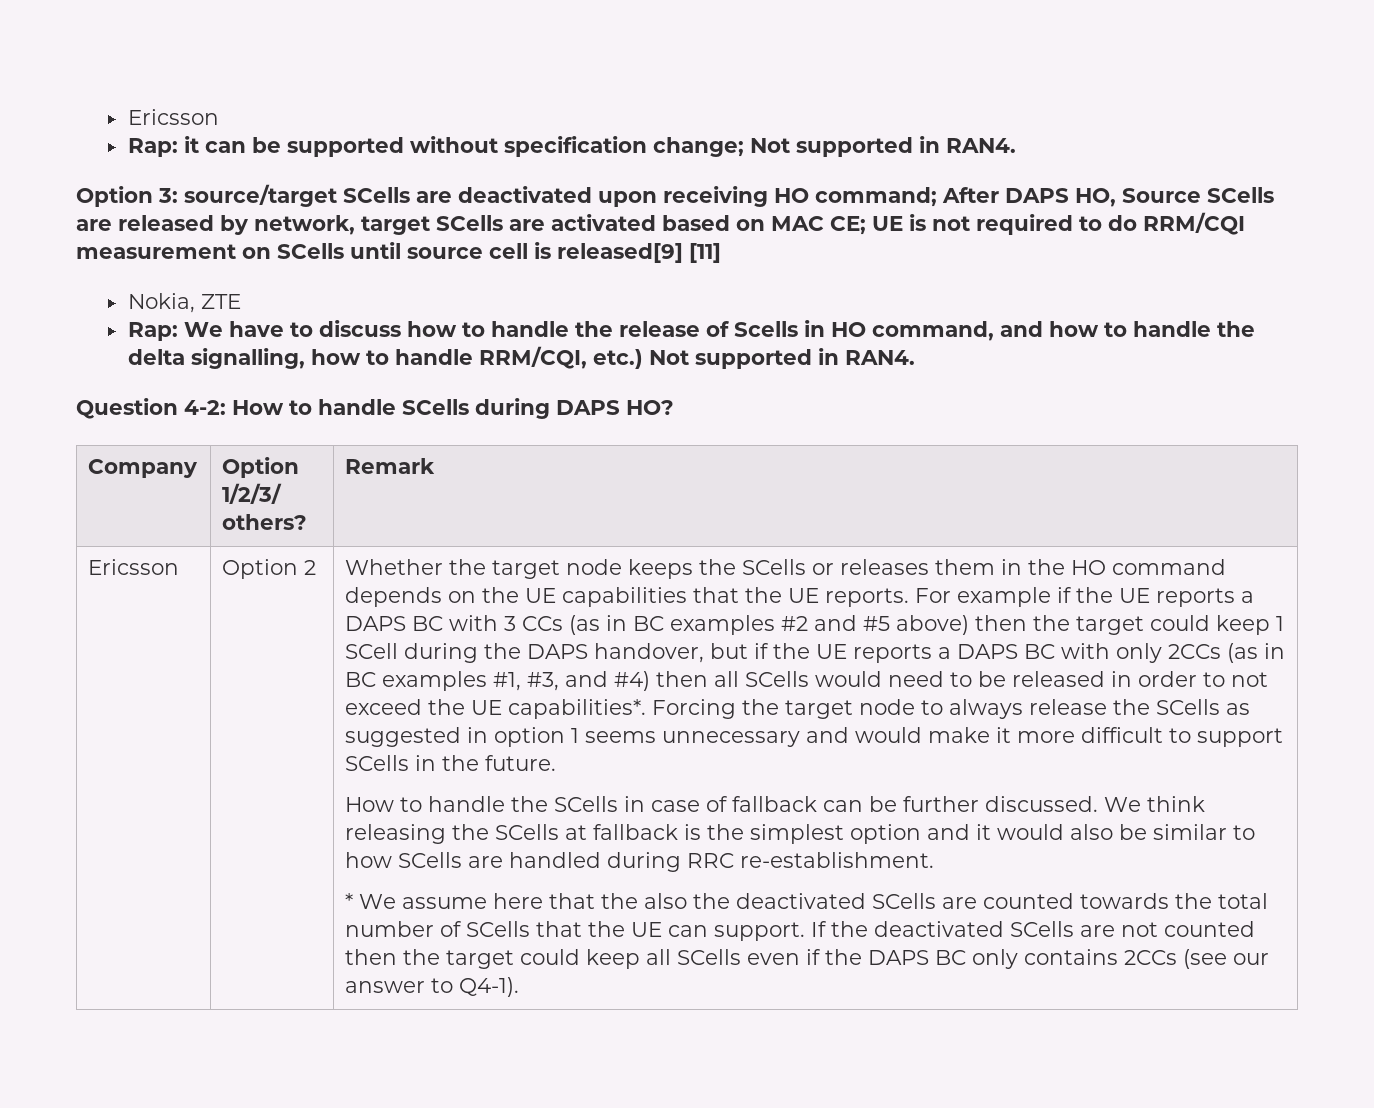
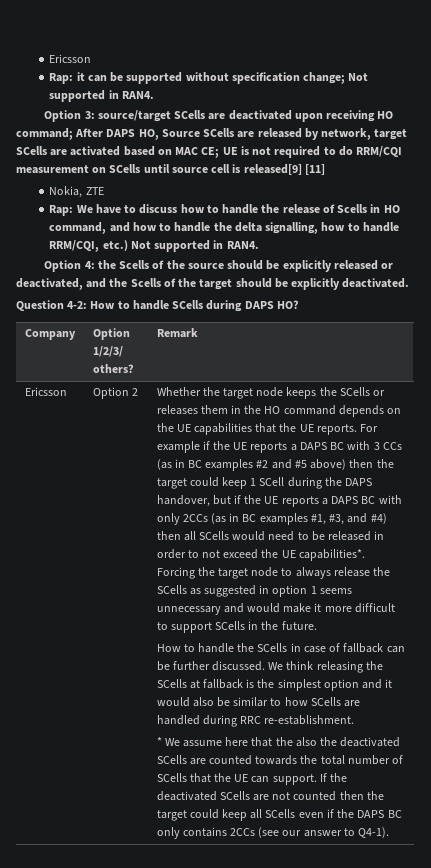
(915, 357) none -> [44,260,394,272] [16,278,410,290] // Option 4: the Scells of the source should be explicitly released or deactivated, and the Scells of the target should be explicitly deactivated.

